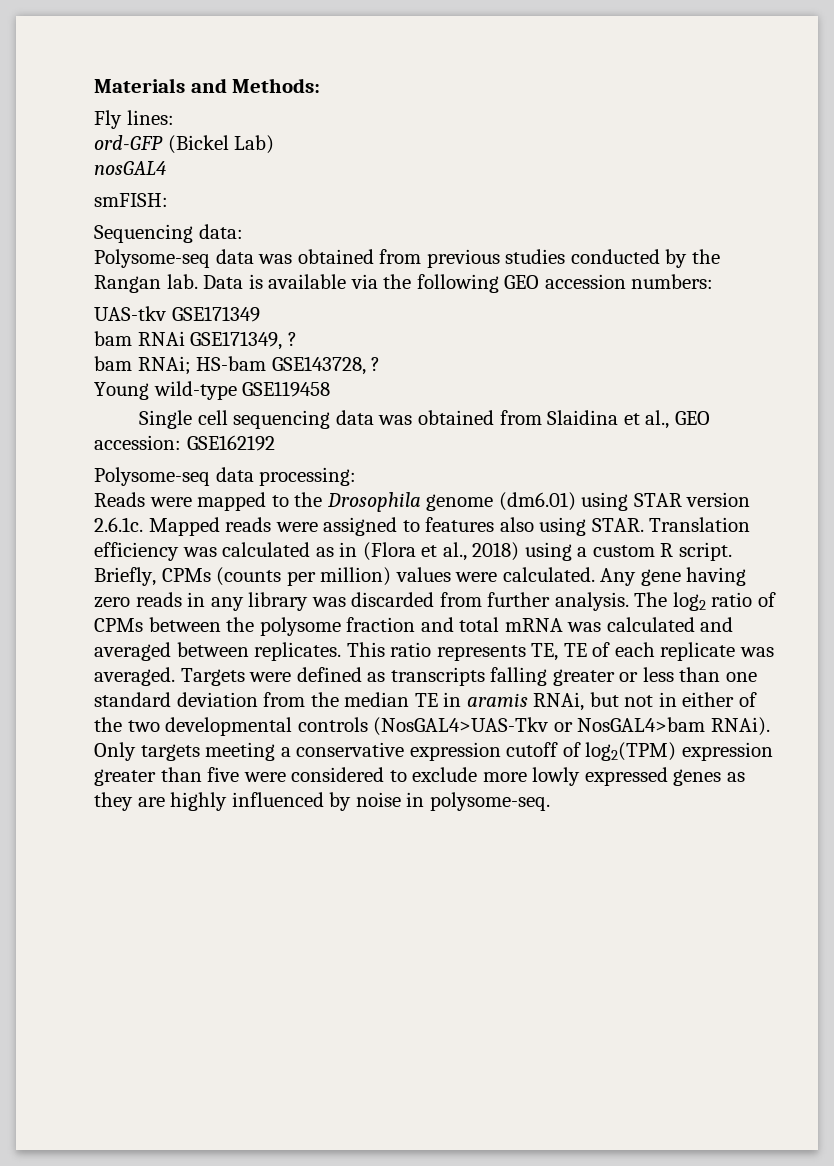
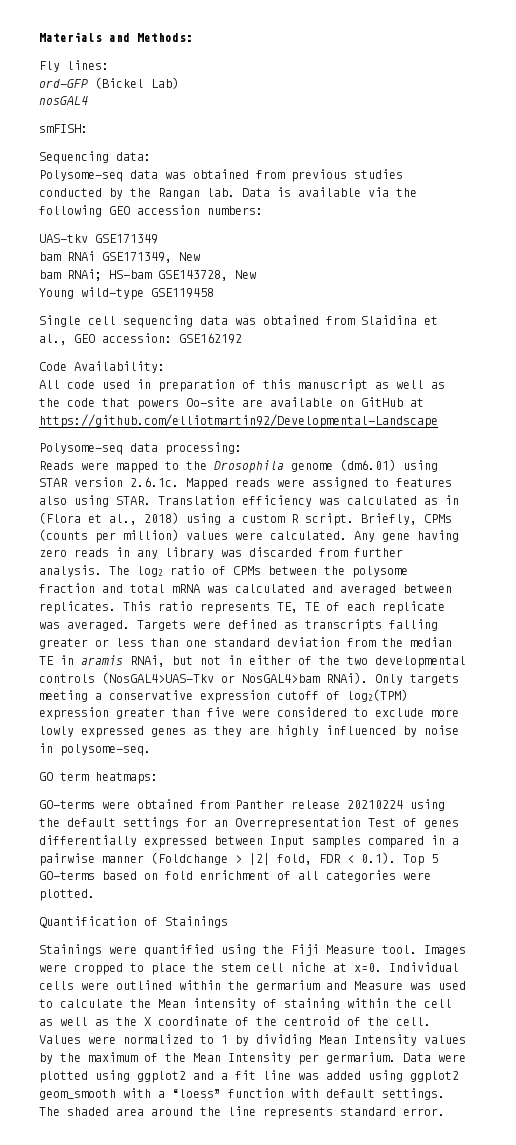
[287,332,297,346] ? -> [179,252,200,261] New
[371,357,381,371] ? -> [235,270,256,279] New
(275, 443) none -> [39,361,165,373] [39,379,445,392] [39,397,424,410] [39,414,438,428] // Code Availability: // All code used in preparation of this manuscript as well as the code that powers Oo-site are available on GitHub at https://github.com/elliotmartin92/Developmental-Landscape
(550, 801) none -> [39,772,158,784] [39,799,445,811] [39,817,459,830] [39,835,459,848] [39,852,438,866] [39,870,431,882] [39,889,95,901] [39,916,228,928] [39,944,466,957] [39,962,459,975] [39,980,466,992] [39,998,452,1010] [39,1016,431,1026] [39,1034,466,1046] [39,1052,466,1065] [39,1070,459,1083] [39,1088,445,1100] [39,1106,445,1119] // GO term heatmaps: // GO-terms were obtained from Panther release 20210224 using the default settings for an Overrepresentation Test of genes differentially expressed between Input samples compared in a pairwise manner (Foldchange > |2| fold, FDR < 0.1). Top 5 GO-terms based on fold enrichment of all categories were plotted. // Quantification of Stainings // Stainings were quantified using the Fiji Measure tool. Images were cropped to place the stem cell niche at x=0. Individual cells were outlined within the germarium and Measure was used to calculate the Mean intensity of staining within the cell as well as the X coordinate of the centroid of the cell. Values were normalized to 1 by dividing Mean Intensity values by the maximum of the Mean Intensity per germarium. Data were plotted using ggplot2 and a fit line was added using ggplot2 geom_smooth with a “loess” function with default settings. The shaded area around the line represents standard error.

